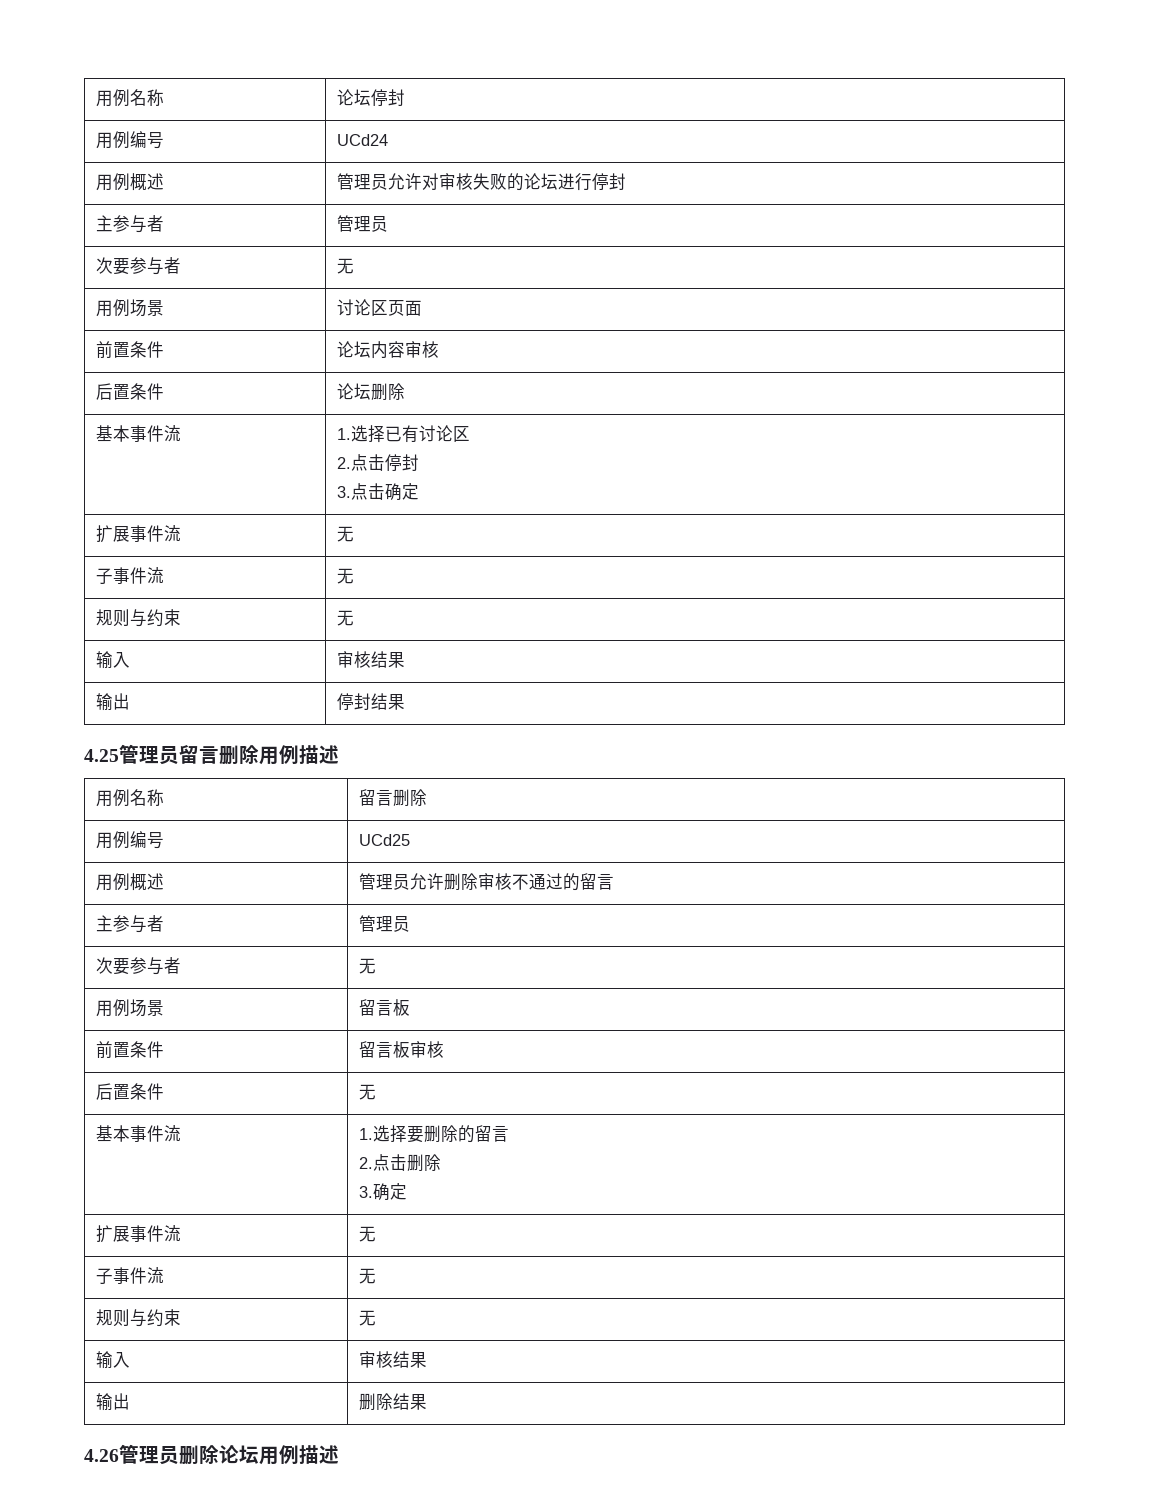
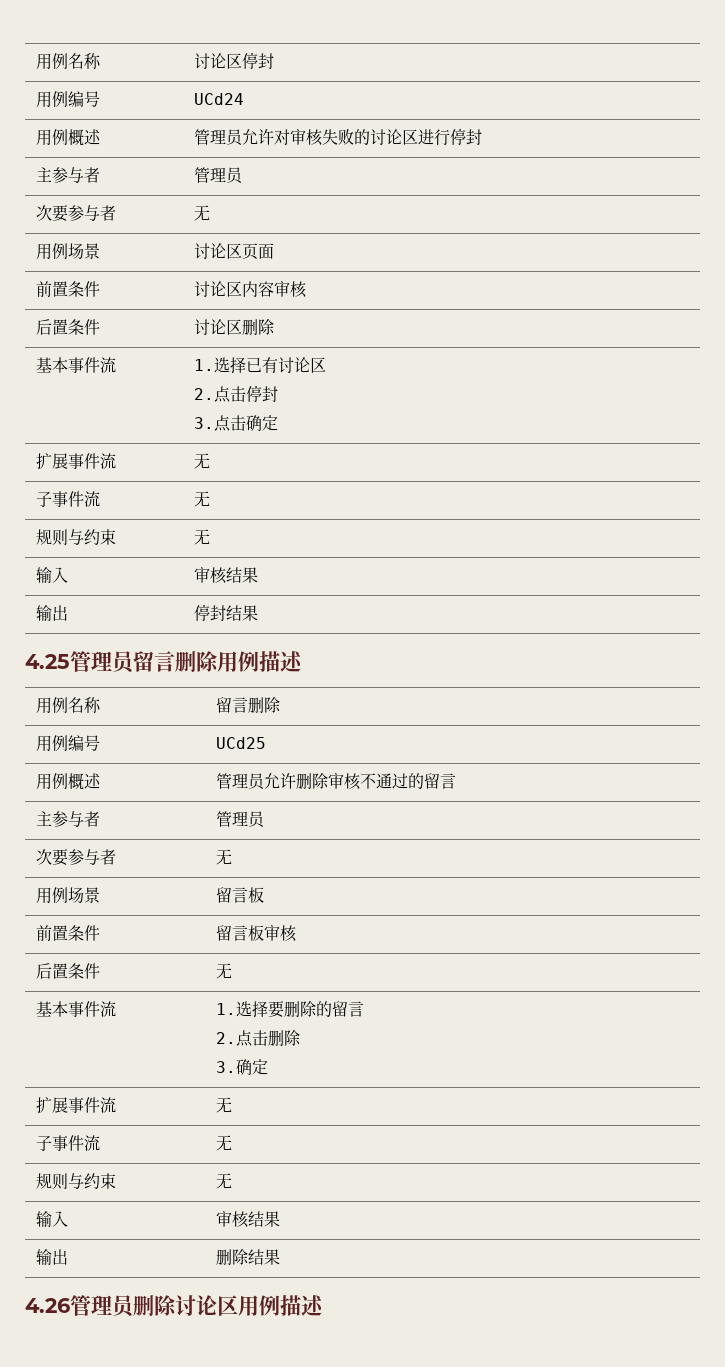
[95,89,164,107] [336,89,371,106] 用例名称 | 论坛 -> [35,53,101,70] [193,53,242,69] 用例名称 | 讨论区
[523,173,558,190] 论坛 -> [369,129,418,145] 讨论区
[336,341,371,358] 论坛 -> [193,281,242,297] 讨论区
[336,383,371,400] 论坛 -> [193,319,242,335] 讨论区
[219,1445,259,1464] 论坛 -> [175,1295,238,1316] 讨论区

